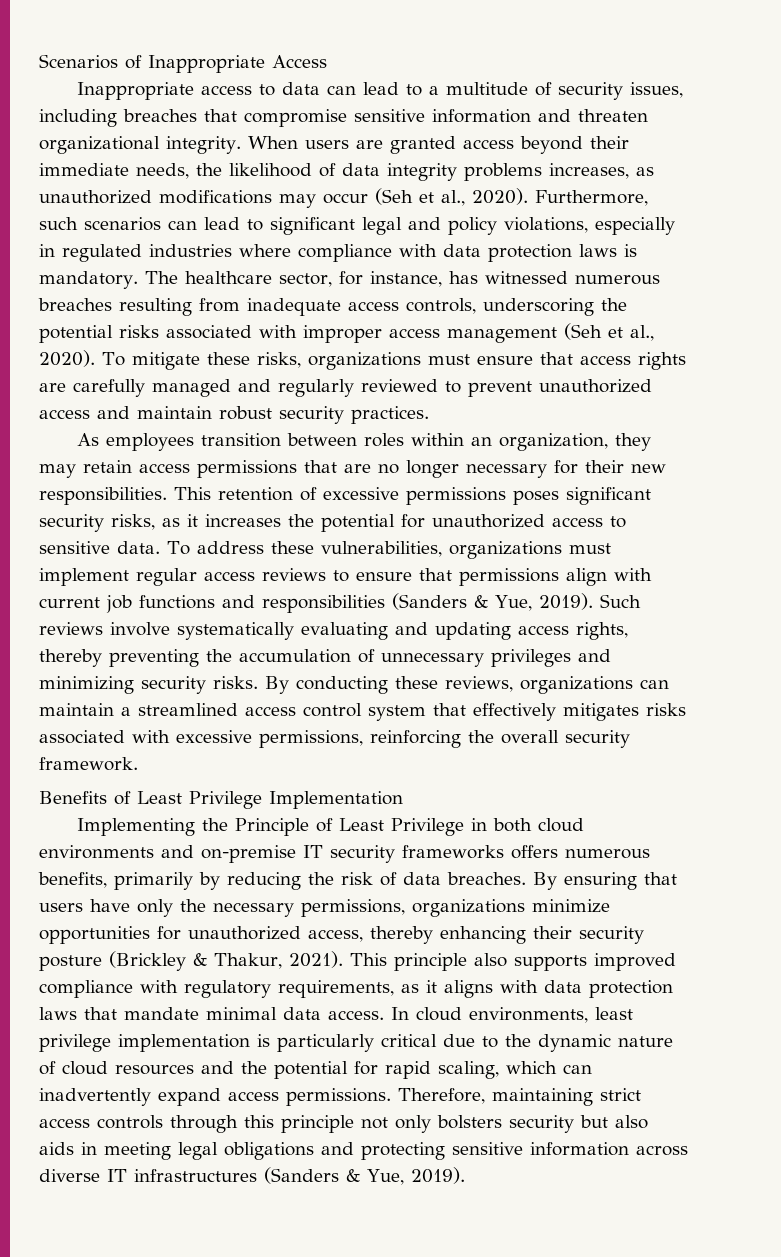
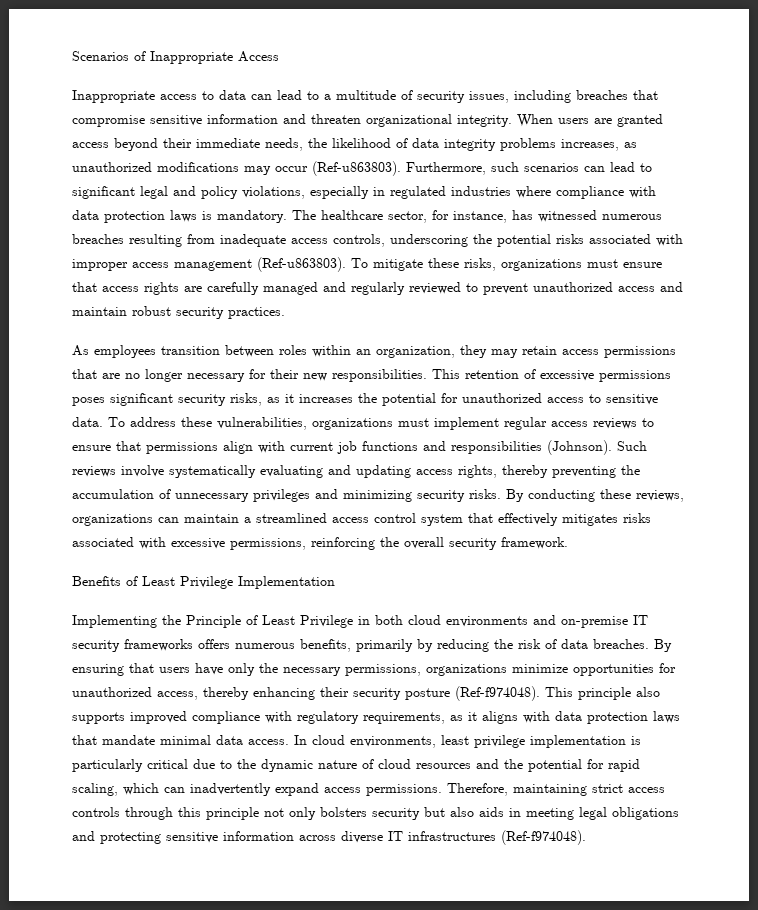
[375,188,528,206] (Seh et al., 2020). -> [312,161,401,176] (Ref-u863803).
[564,323,654,341] [39,350,95,367] (Seh et al., 2020). -> [257,257,346,272] (Ref-u863803).
[392,593,593,611] (Sanders & Yue, 2019). -> [547,440,612,455] (Johnson).
[109,951,343,971] (Brickley & Thakur, 2021). -> [455,686,540,701] (Ref-f974048).
[264,1167,465,1185] (Sanders & Yue, 2019). -> [501,830,586,845] (Ref-f974048).

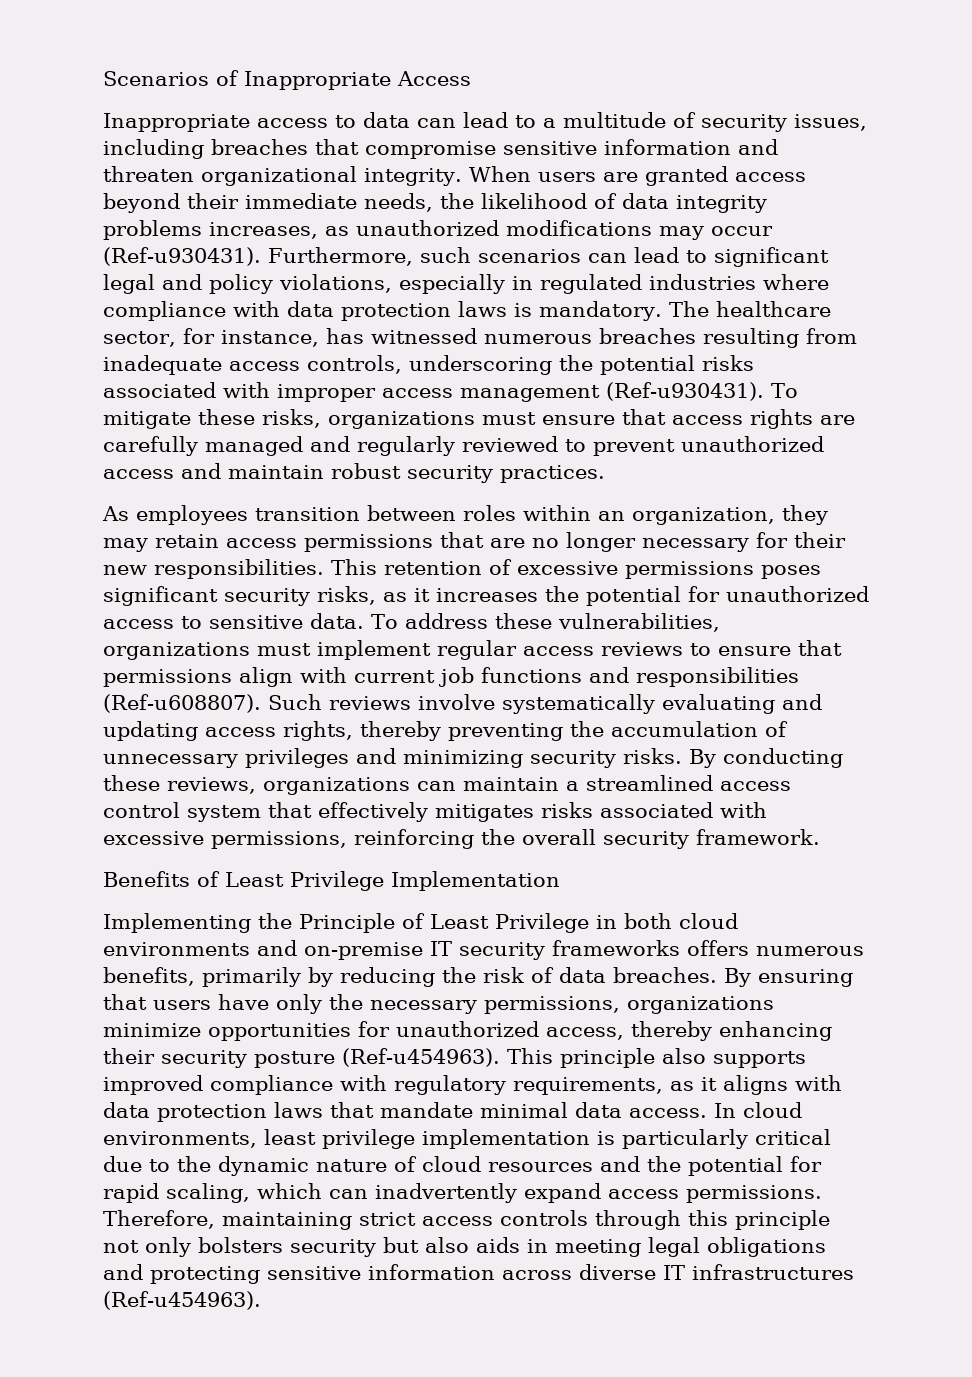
[312,161,401,176] (Ref-u863803). -> [103,247,261,266] (Ref-u930431).
[257,257,346,272] (Ref-u863803). -> [606,382,764,401] (Ref-u930431).
[547,440,612,455] (Johnson). -> [103,694,261,713] (Ref-u608807).
[455,686,540,701] (Ref-f974048). -> [342,1048,500,1067] (Ref-u454963).
[501,830,586,845] (Ref-f974048). -> [103,1291,261,1310] (Ref-u454963).

